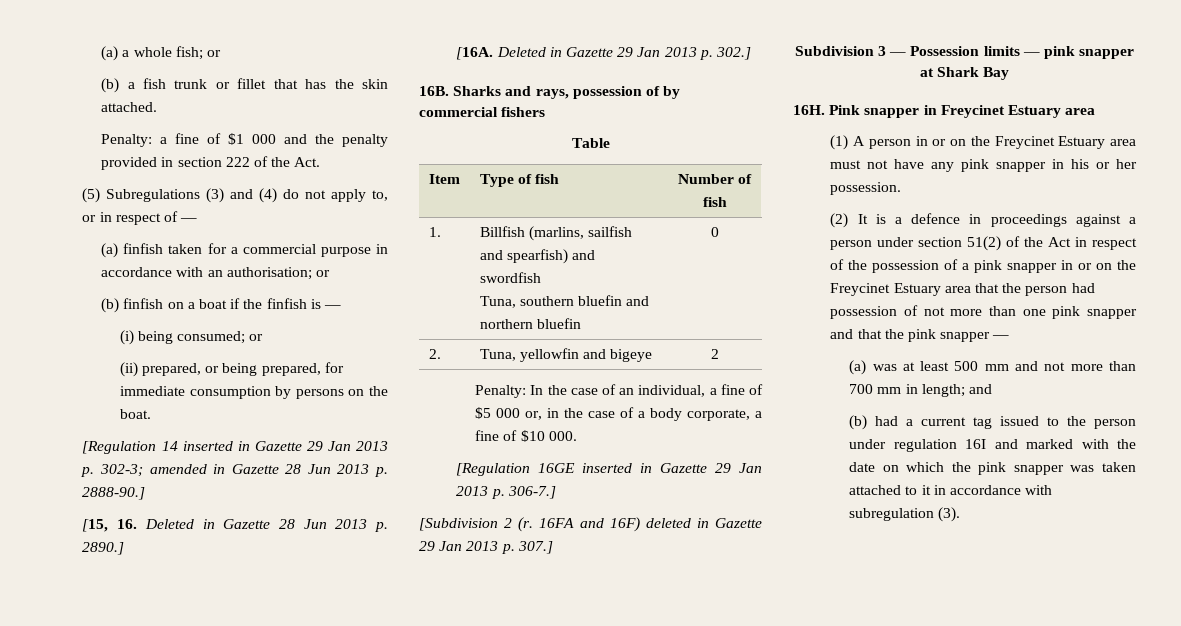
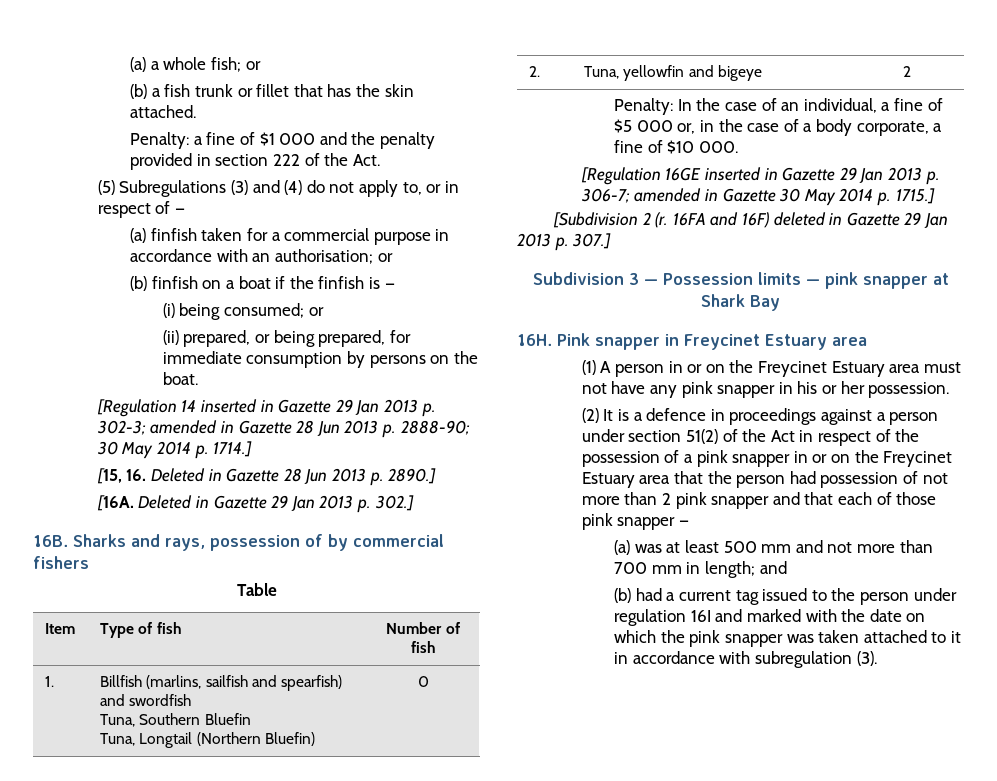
[82,487,146,500] 2888-90.] -> [400,420,470,435] [96,441,253,459] 2888-90; 30 May 2014 p. 1714.]
[520,295,650,306] [479,318,582,329] southern bluefin and northern bluefin -> [139,713,251,725] [100,732,315,748] Southern Bluefin // Tuna, Longtail (Northern Bluefin)
[507,486,556,499] 306-7.] -> [580,188,935,206] 306-7; amended in Gazette 30 May 2014 p. 1715.]
[1022,309,1046,316] one -> [662,493,672,505] 2
[884,329,904,339] the -> [837,492,937,505] each of those

